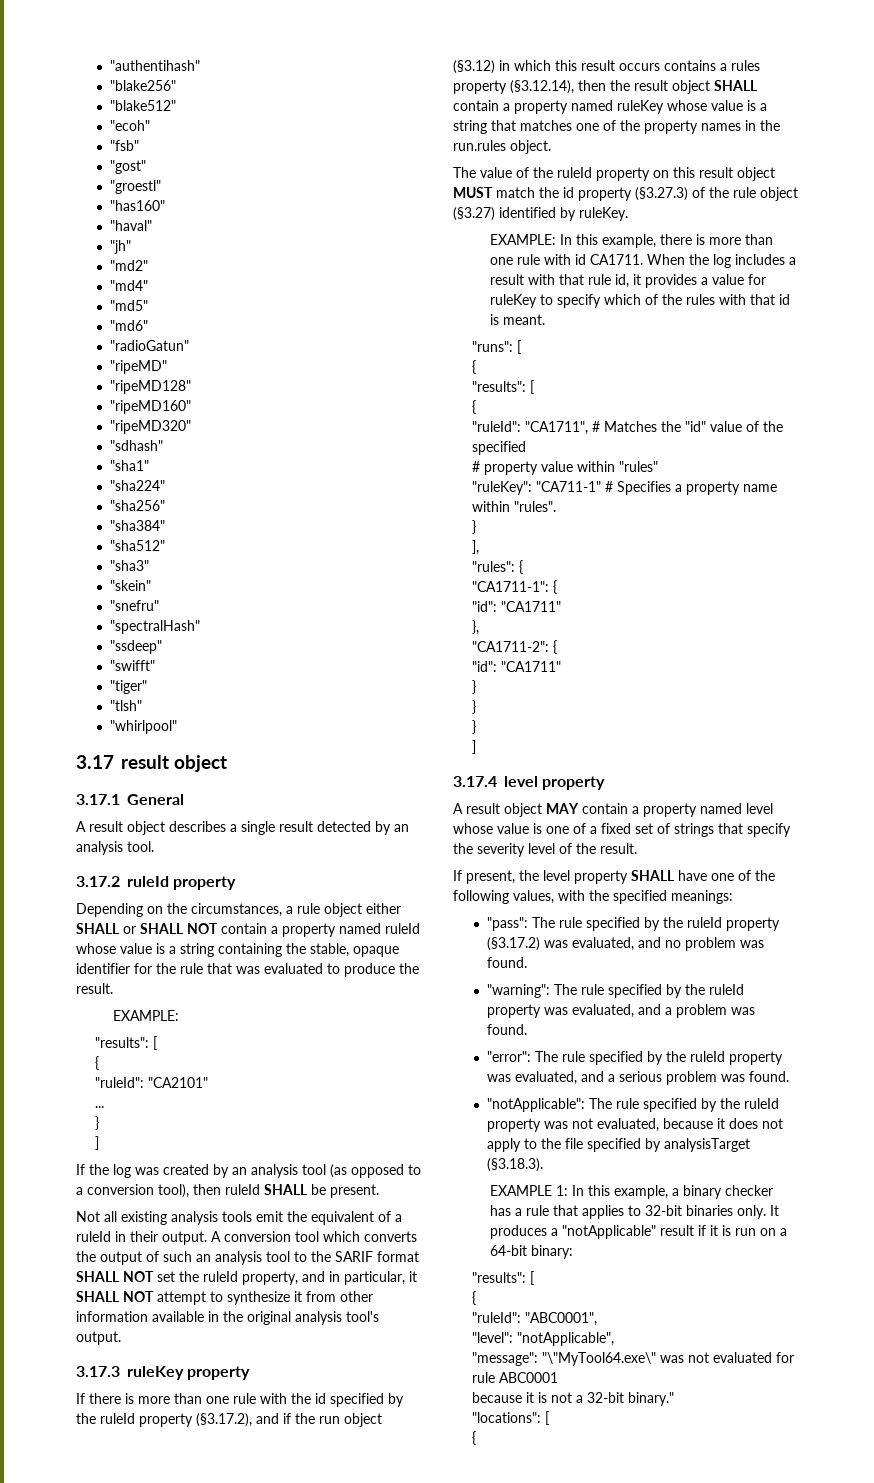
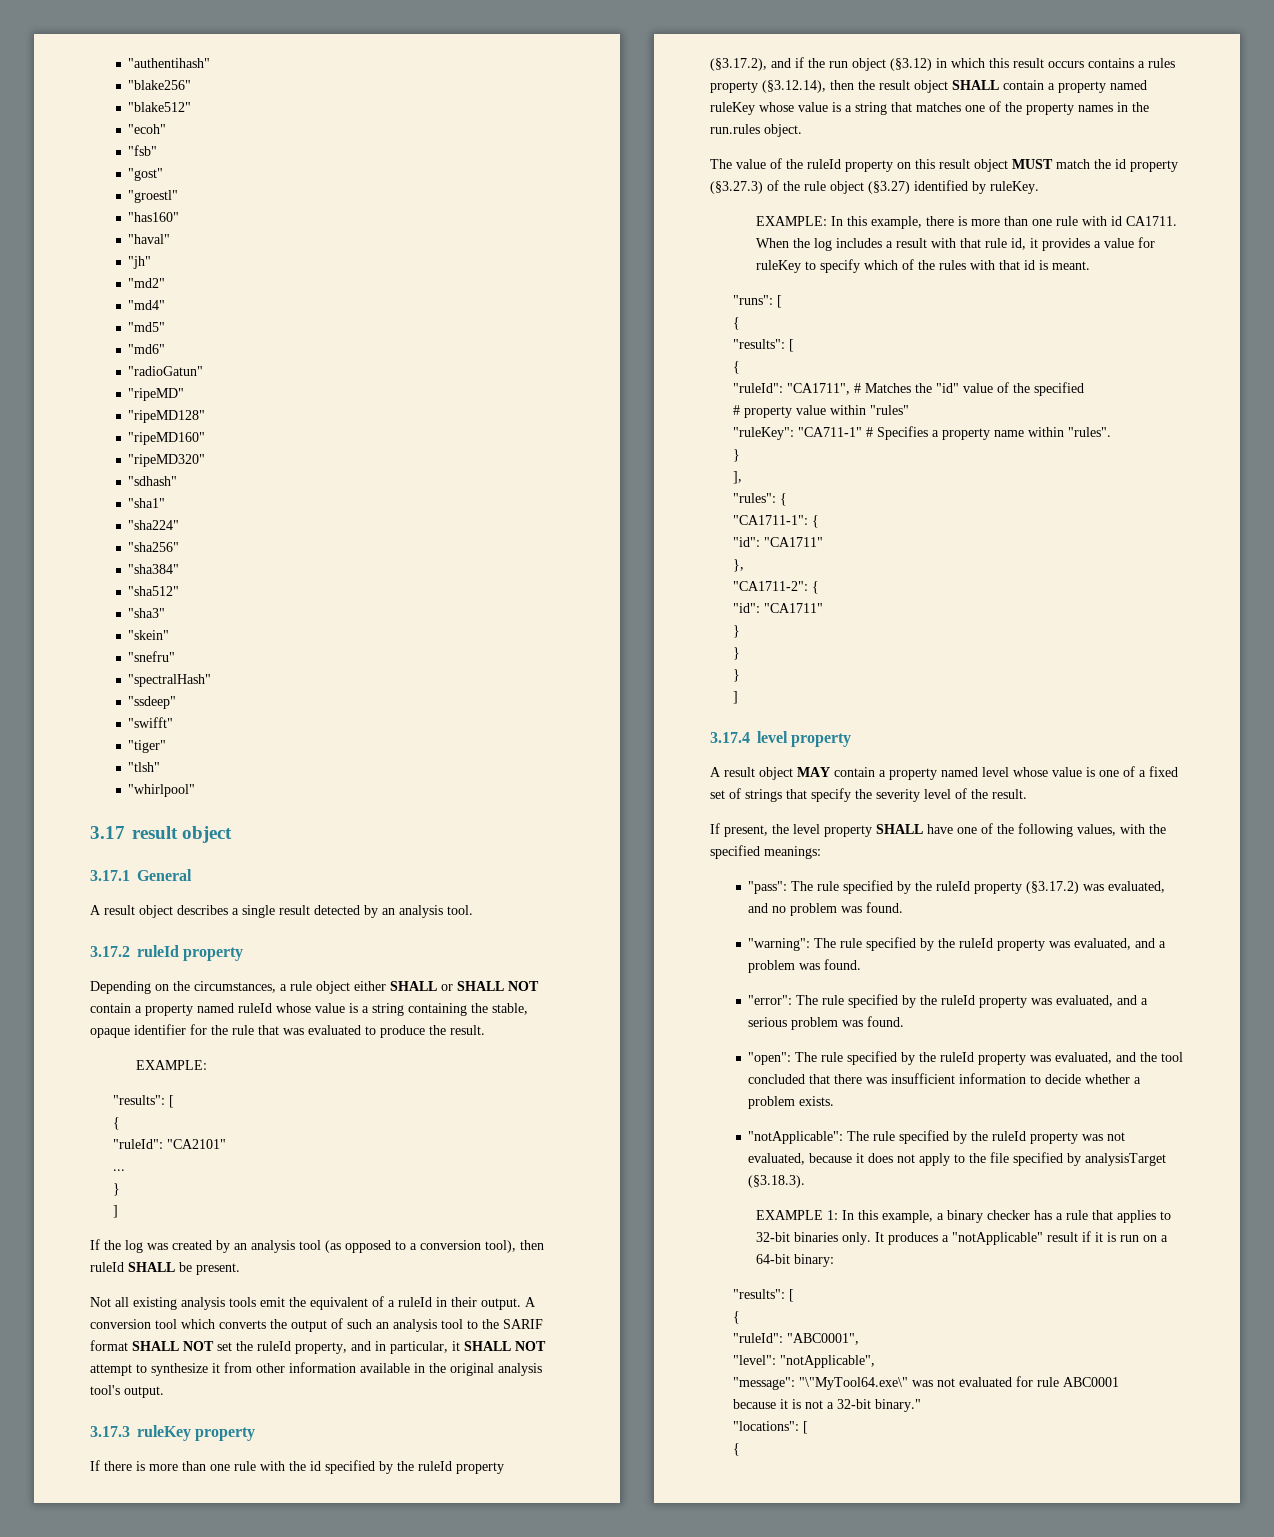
(789, 1076) none -> [748,1051,1184,1065] [748,1073,1142,1084] [748,1096,835,1109] // "open": The rule specified by the ruleId property was evaluated, and the tool concluded that there was insufficient information to decide whether a problem exists.

